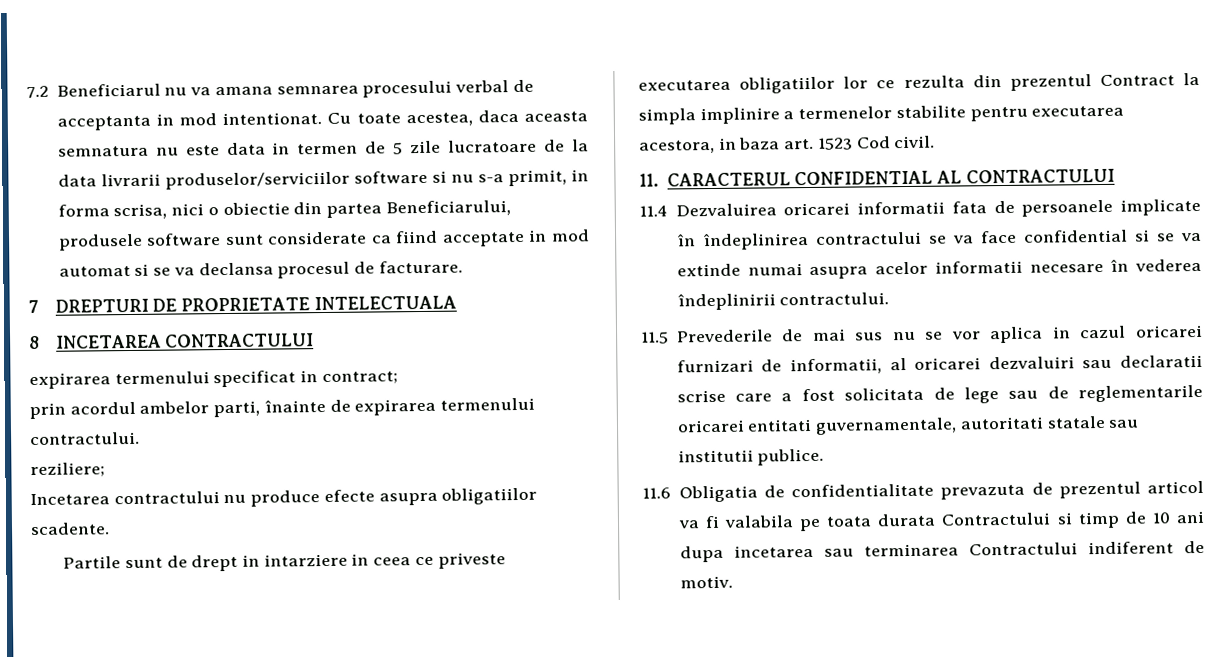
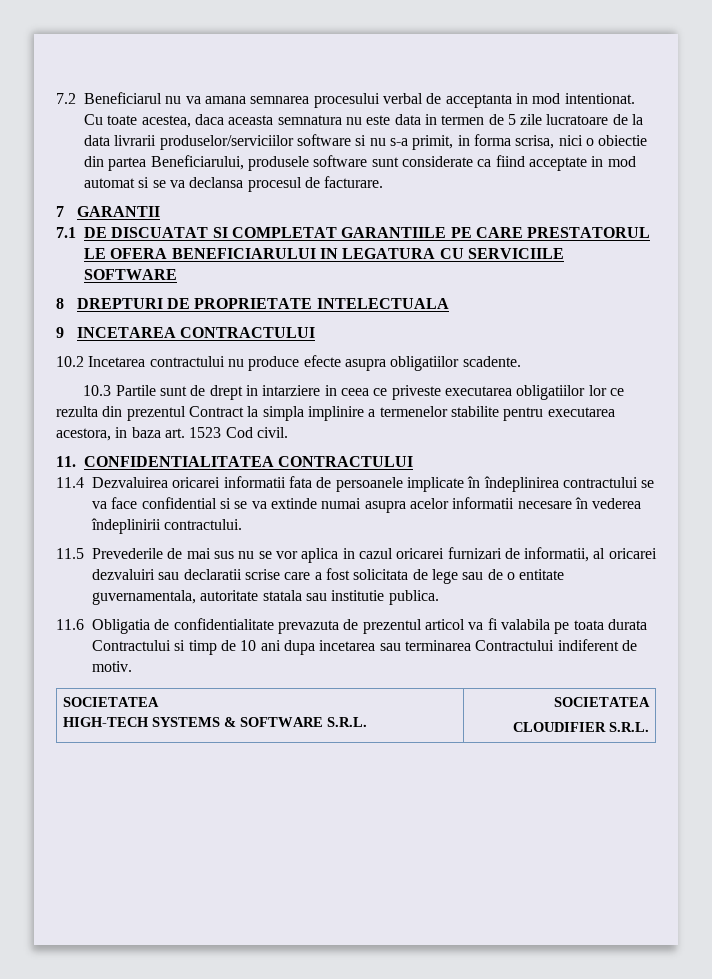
(39, 306) none -> [76,206,160,217] [56,227,651,238] [84,248,564,259] [84,269,177,280] [56,298,64,309] GARANTII // 7.1 DE DISCUATAT SI COMPLETAT GARANTIILE PE CARE PRESTATORUL LE OFERA BENEFICIARULUI IN LEGATURA CU SERVICIILE SOFTWARE // 8
[29,335,40,350] 8 -> [56,327,64,338] 9
[29,370,398,390] [29,397,536,420] [30,431,140,446] [30,462,105,478] expirarea termenului specificat in contract; // prin acordul ambelor parti, înainte de expirarea termenului contractului. // reziliere; // -> [56,356,84,367] 10.2
(110, 529) none -> [83,385,112,396] 10.3
[666,170,963,187] CARACTERUL CONFIDENTIAL AL -> [84,456,274,467] CONFIDENTIALITATEA
[1078,384,1203,403] [676,415,1140,435] [677,448,825,466] reglementarile oricarei entitati guvernamentale, autoritati statale sau institutii publice. -> [506,569,565,580] [92,590,439,605] o entitate guvernamentala, autoritate statala sau institutie publica.
(733, 582) none -> [62,697,159,707] [62,717,367,727] [554,697,651,707] [513,722,650,732] // SOCIETATEA // HIGH-TECH SYSTEMS & SOFTWARE S.R.L. | SOCIETATEA // CLOUDIFIER S.R.L.

